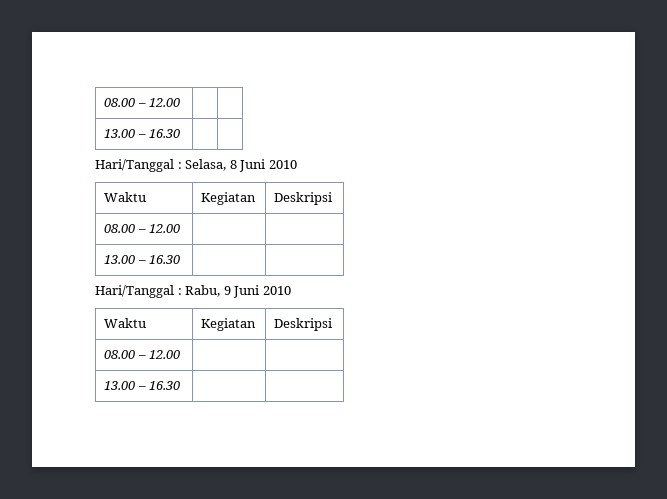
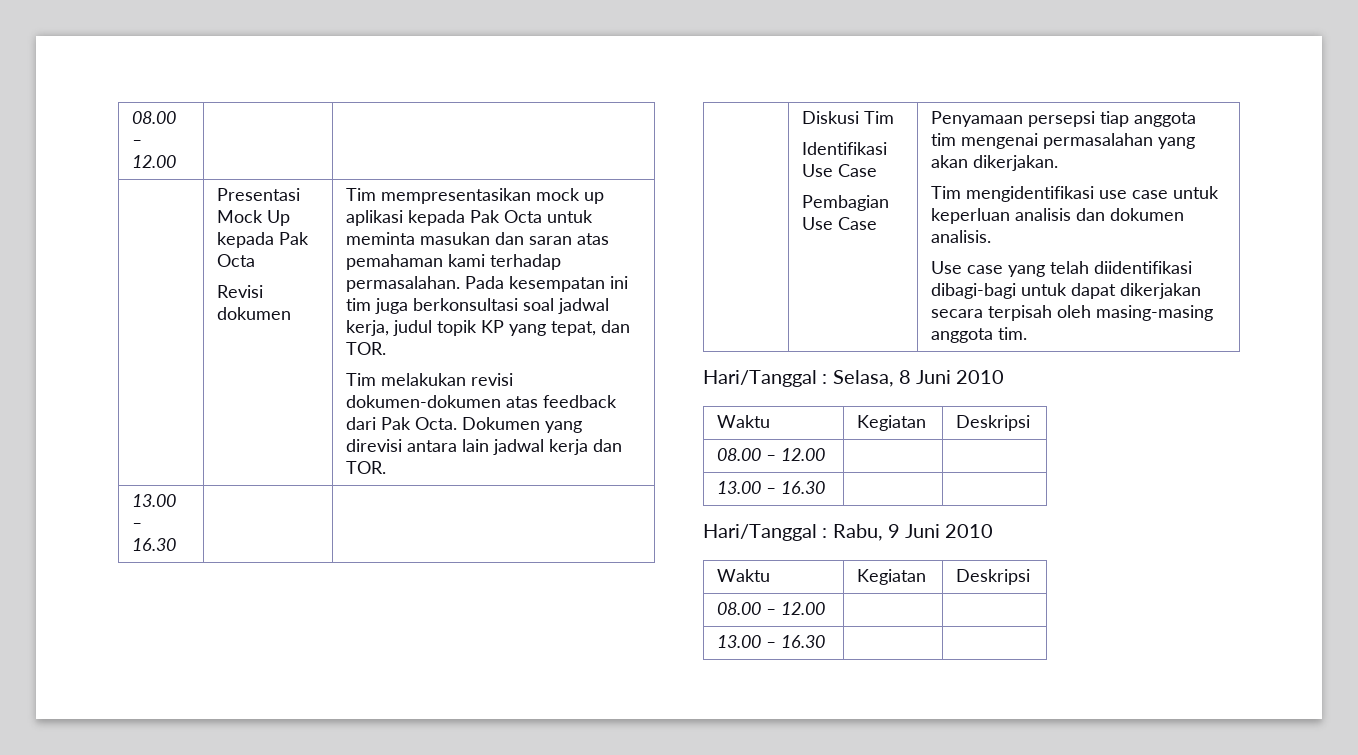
[104,98,181,107] [104,129,181,138] 08.00 – 12.00 | | // 13.00 – 16.30 | | -> [132,111,177,124] [132,140,143,146] [132,155,177,168] [217,188,301,201] [217,210,291,226] [217,232,310,248] [217,254,256,267] [217,285,264,298] [217,307,292,320] [346,188,605,204] [346,210,594,226] [346,232,610,245] [346,254,562,270] [346,276,629,292] [346,298,610,314] [346,320,631,336] [346,342,387,355] [346,373,514,386] [346,395,618,408] [346,417,583,433] [346,439,623,455] [346,461,387,474] [132,494,177,507] [132,523,143,529] [132,538,177,551] [802,111,895,124] [802,142,888,155] [802,164,878,177] [802,195,890,211] [802,217,878,230] [931,111,1197,127] [931,133,1196,149] [931,155,1059,171] [931,186,1220,202] [931,208,1185,224] [931,230,992,243] [931,261,1193,277] [931,283,1202,299] [931,305,1214,321] [931,327,1028,343] 08.00 – 12.00 | | // | Presentasi Mock Up kepada Pak Octa // Revisi dokumen | Tim mempresentasikan mock up aplikasi kepada Pak Octa untuk meminta masukan dan saran atas pemahaman kami terhadap permasalahan. Pada kesempatan ini tim juga berkonsultasi soal jadwal kerja, judul topik KP yang tepat, dan TOR. // Tim melakukan revisi dokumen-dokumen atas feedback dari Pak Octa. Dokumen yang direvisi antara lain jadwal kerja dan TOR. // 13.00 – 16.30 | | // | Diskusi Tim // Identifikasi Use Case // Pembagian Use Case | Penyamaan persepsi tiap anggota tim mengenai permasalahan yang akan dikerjakan. // Tim mengidentifikasi use case untuk keperluan analisis dan dokumen analisis. // Use case yang telah diidentifikasi dibagi-bagi untuk dapat dikerjakan secara terpisah oleh masing-masing anggota tim.

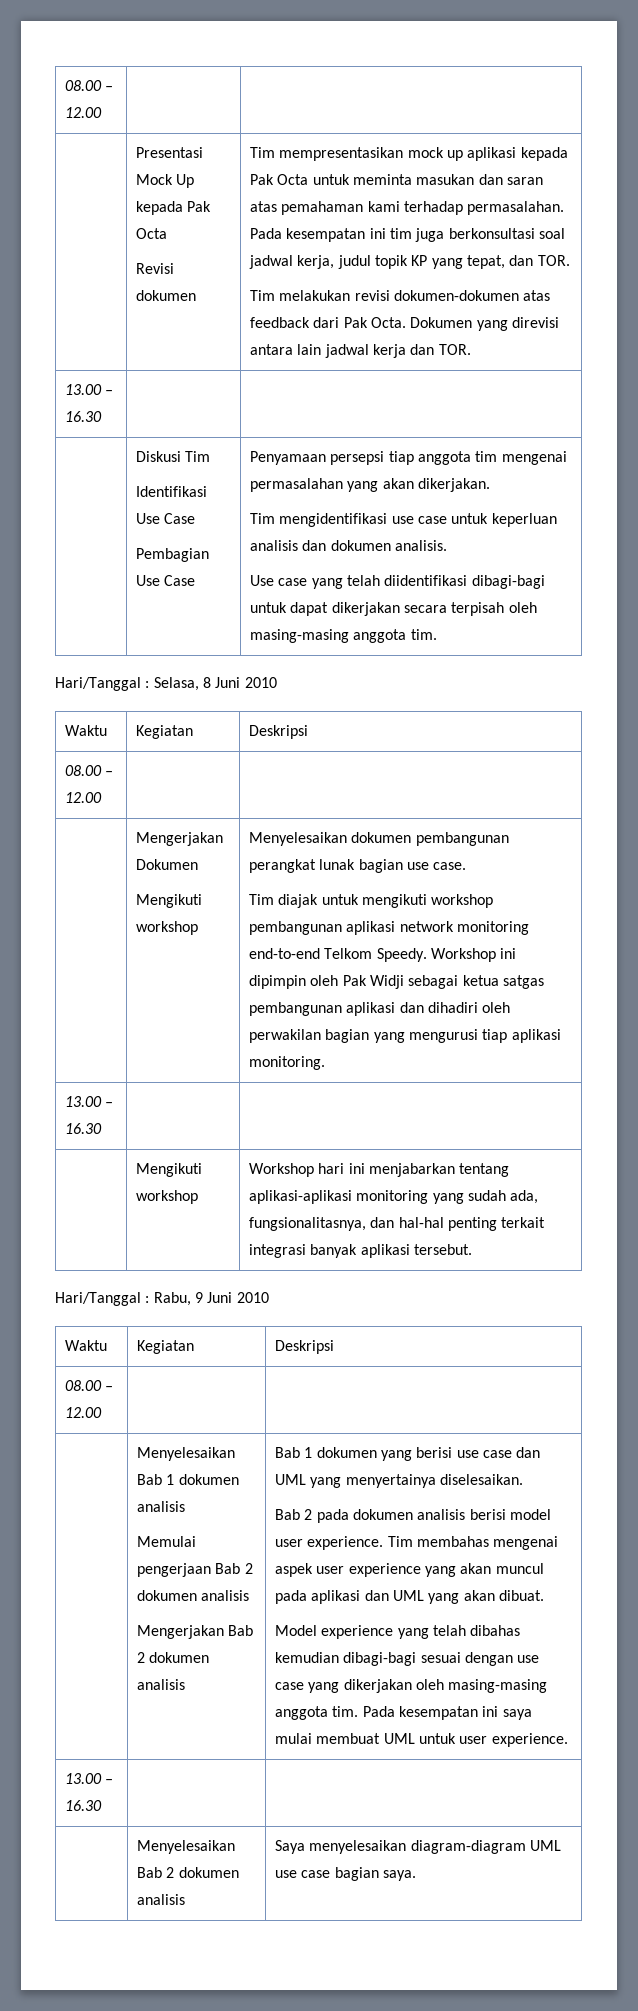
[717,481,826,494] 13.00 – 16.30 | | -> [136,832,224,846] [136,859,199,870] [136,894,203,908] [136,921,199,935] [249,832,509,846] [249,859,467,873] [249,894,494,908] [249,921,530,935] [249,948,517,962] [249,975,545,989] [249,1002,511,1016] [249,1029,561,1043] [249,1056,326,1070] [65,1096,114,1107] [65,1123,103,1134] [136,1163,203,1177] [136,1190,199,1204] [249,1163,510,1177] [249,1190,539,1204] [249,1217,546,1231] [249,1244,473,1258] | Mengerjakan Dokumen // Mengikuti workshop | Menyelesaikan dokumen pembangunan perangkat lunak bagian use case. // Tim diajak untuk mengikuti workshop pembangunan aplikasi network monitoring end-to-end Telkom Speedy. Workshop ini dipimpin oleh Pak Widji sebagai ketua satgas pembangunan aplikasi dan dihadiri oleh perwakilan bagian yang mengurusi tiap aplikasi monitoring. // 13.00 – 16.30 | | // | Mengikuti workshop | Workshop hari ini menjabarkan tentang aplikasi-aplikasi monitoring yang sudah ada, fungsionalitasnya, dan hal-hal penting terkait integrasi banyak aplikasi tersebut.
[717,635,826,648] 13.00 – 16.30 | | -> [137,1447,236,1461] [137,1474,239,1485] [137,1501,186,1512] [137,1536,197,1547] [137,1563,253,1577] [137,1590,250,1601] [137,1625,254,1639] [137,1652,210,1663] [137,1679,186,1690] [275,1447,541,1461] [275,1474,524,1488] [275,1509,552,1523] [275,1536,559,1550] [275,1563,544,1577] [275,1590,545,1604] [275,1625,521,1639] [275,1652,540,1666] [275,1679,548,1693] [275,1706,532,1720] [275,1733,568,1747] [65,1773,114,1784] [65,1800,103,1811] [137,1840,236,1854] [137,1867,239,1878] [137,1894,186,1905] [275,1840,562,1854] [275,1867,417,1881] | Menyelesaikan Bab 1 dokumen analisis // Memulai pengerjaan Bab 2 dokumen analisis // Mengerjakan Bab 2 dokumen analisis | Bab 1 dokumen yang berisi use case dan UML yang menyertainya diselesaikan. // Bab 2 pada dokumen analisis berisi model user experience. Tim membahas mengenai aspek user experience yang akan muncul pada aplikasi dan UML yang akan dibuat. // Model experience yang telah dibahas kemudian dibagi-bagi sesuai dengan use case yang dikerjakan oleh masing-masing anggota tim. Pada kesempatan ini saya mulai membuat UML untuk user experience. // 13.00 – 16.30 | | // | Menyelesaikan Bab 2 dokumen analisis | Saya menyelesaikan diagram-diagram UML use case bagian saya.

